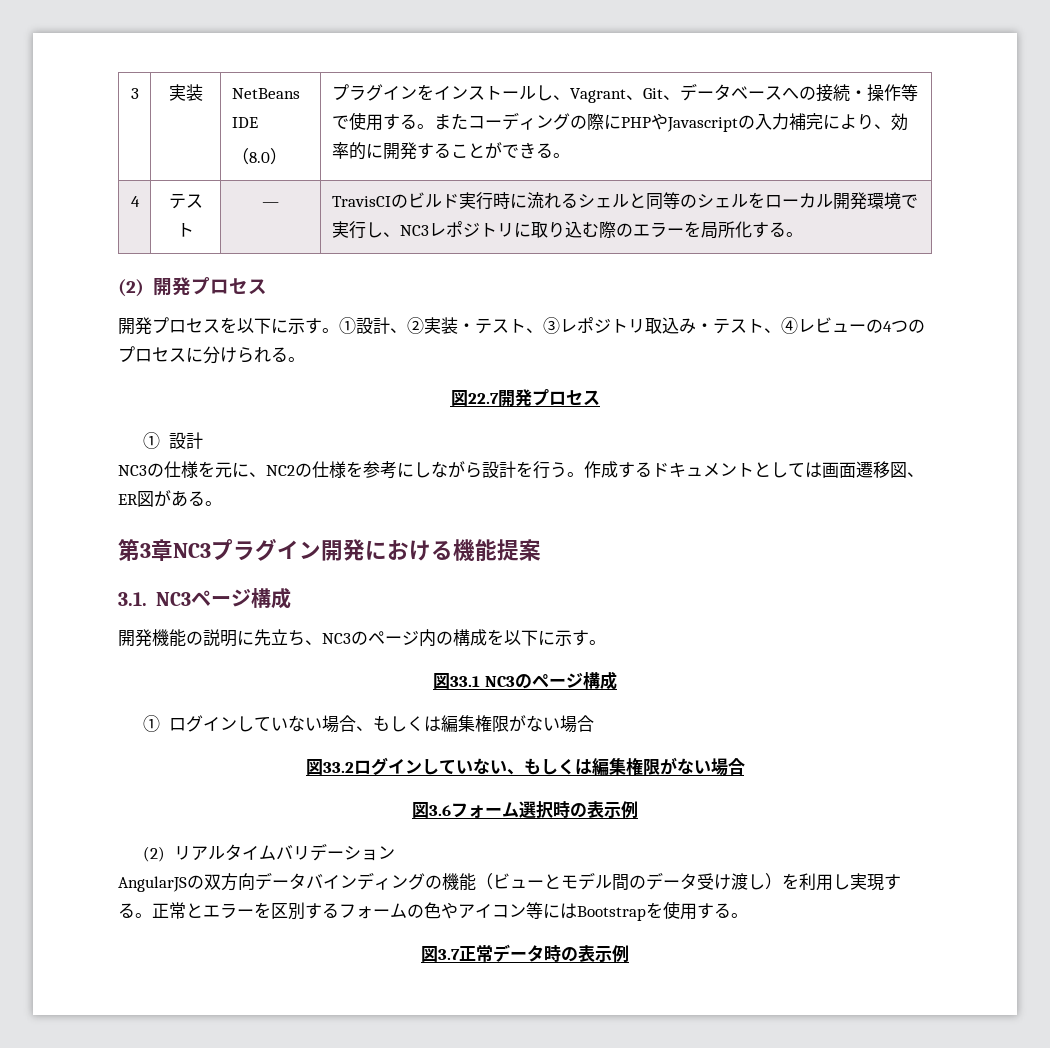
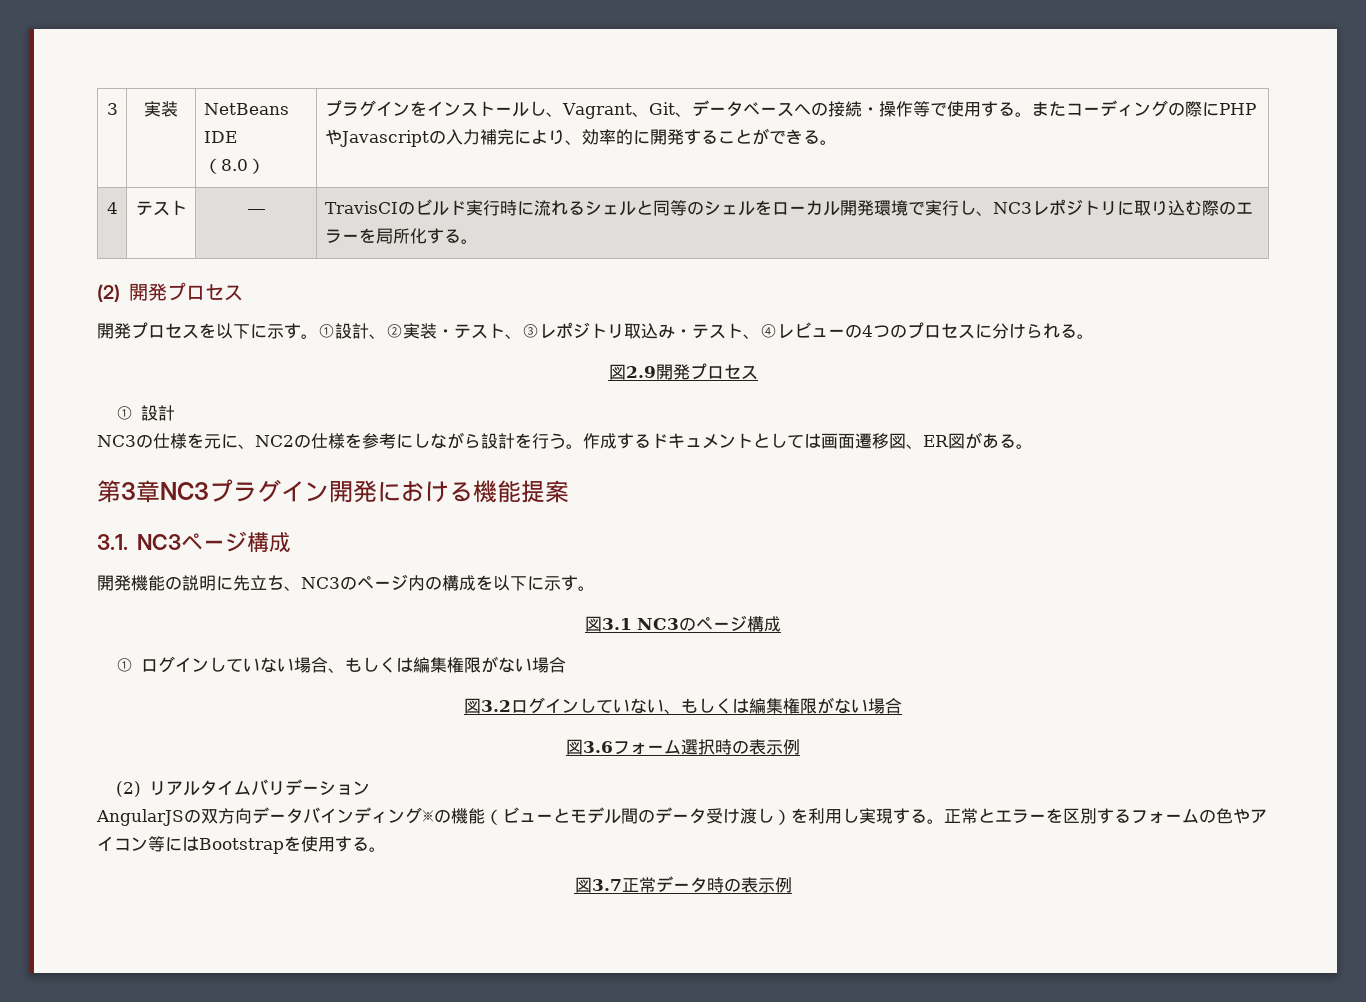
[467,393,499,404] 22.7 -> [625,366,656,378] 2.9
[450,676,481,687] 33.1 -> [602,618,632,630] 3.1
[322,762,354,773] 33.2 -> [481,700,511,712] 3.2
(425, 881) none -> [422,810,434,822] ※

